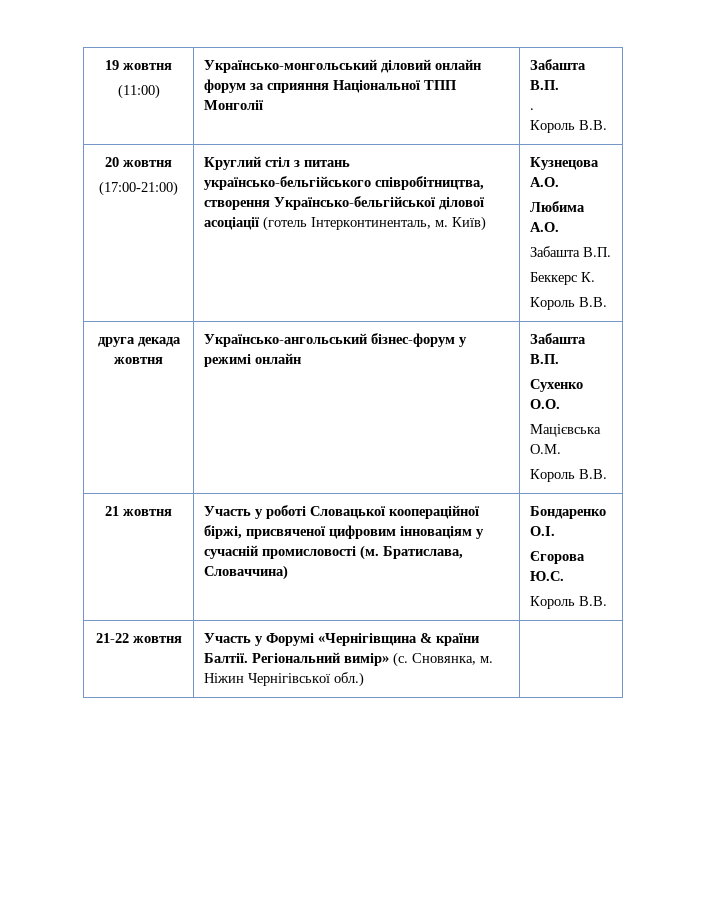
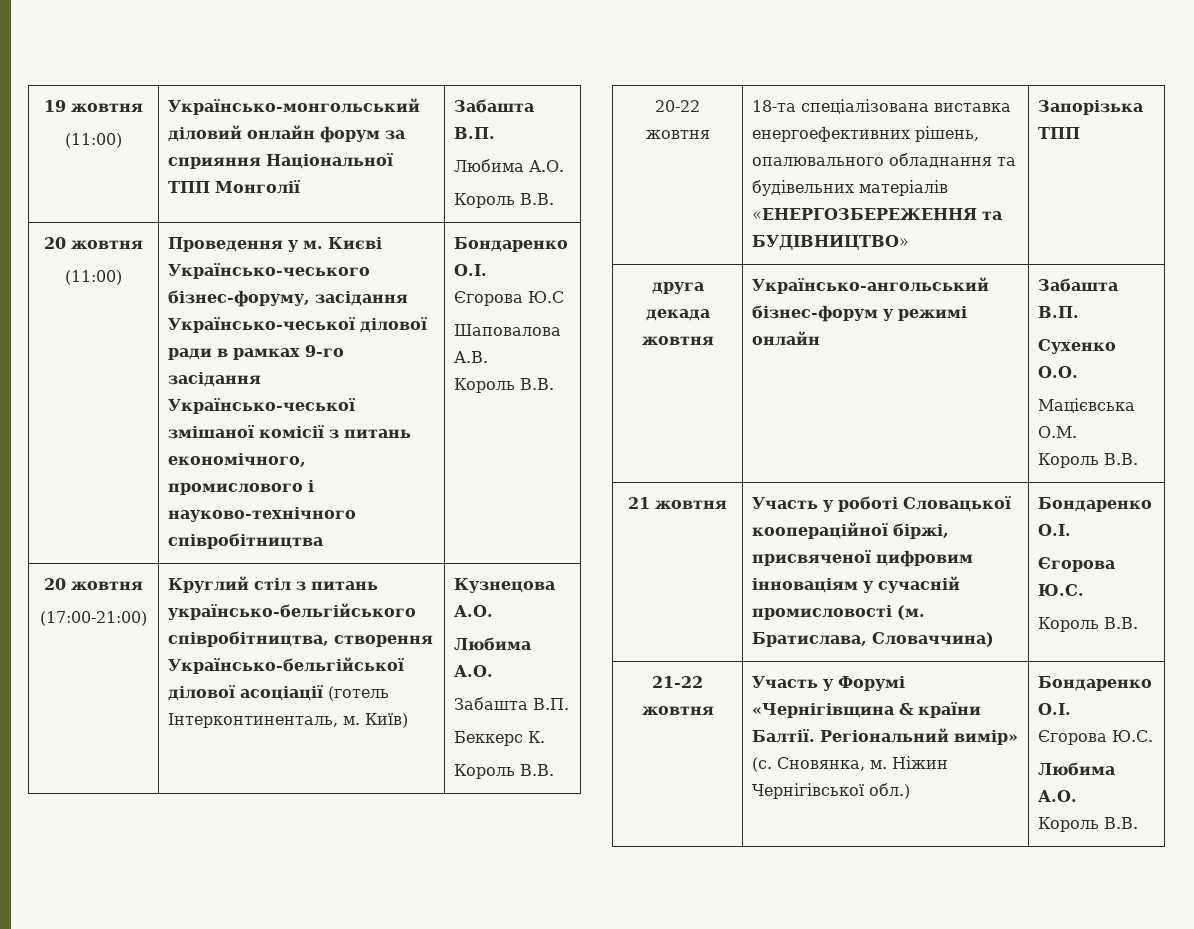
[529,108,534,110] . -> [454,159,565,172] [454,193,555,208] [44,237,143,249] [65,270,122,285] [168,237,383,252] [168,263,371,279] [168,290,409,307] [168,317,428,333] [168,345,345,360] [168,372,262,387] [168,398,356,414] [168,425,412,439] [168,453,307,467] [168,480,315,495] [168,507,357,522] [168,533,324,549] [454,237,569,252] [454,264,488,276] [454,291,565,306] [454,324,562,336] [454,351,489,363] Любима А.О. // Король В.В. // 20 жовтня // (11:00) | Проведення у м. Києві Українсько-чеського бізнес-форуму, засідання Українсько-чеської ділової ради в рамках 9-го засідання Українсько-чеської змішаної комісії з питань економічного, промислового і науково-технічного співробітництва | Бондаренко О.І. // Єгорова Ю.С // Шаповалова А.В.
(607, 302) none -> [655,100,700,112] [645,130,710,139] [752,99,1012,114] [752,126,980,142] [752,153,1017,168] [752,180,949,196] [752,208,1003,220] [752,235,910,250] [1038,100,1144,115] [1038,127,1081,139] // 20-22 жовтня | 18-та спеціалізована виставка енергоефективних рішень, опалювального обладнання та будівельних матеріалів «ЕНЕРГОЗБЕРЕЖЕННЯ та БУДІВНИЦТВО» | Запорізька ТПП
(364, 679) none -> [1038,676,1153,691] [1038,703,1072,715] [1038,730,1154,745] [1038,762,1116,776] [1038,790,1078,802] [1038,817,1139,832] Бондаренко О.І. // Єгорова Ю.С. // Любима А.О. // Король В.В.

